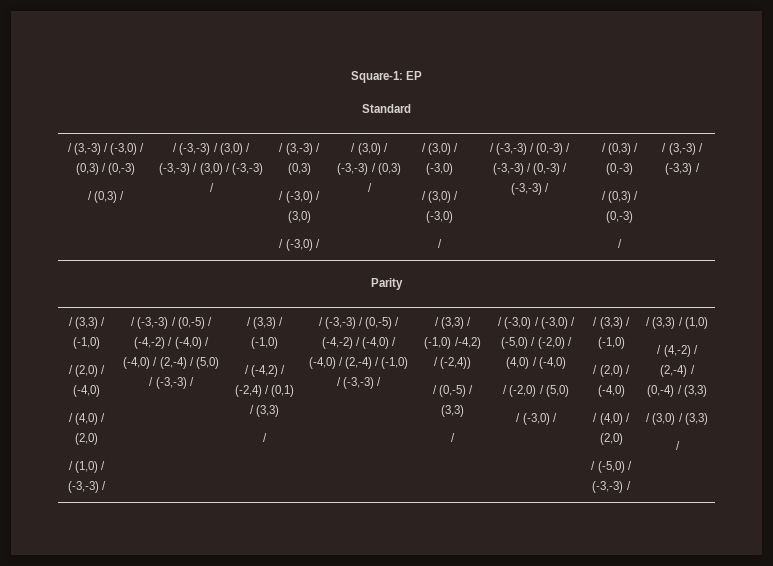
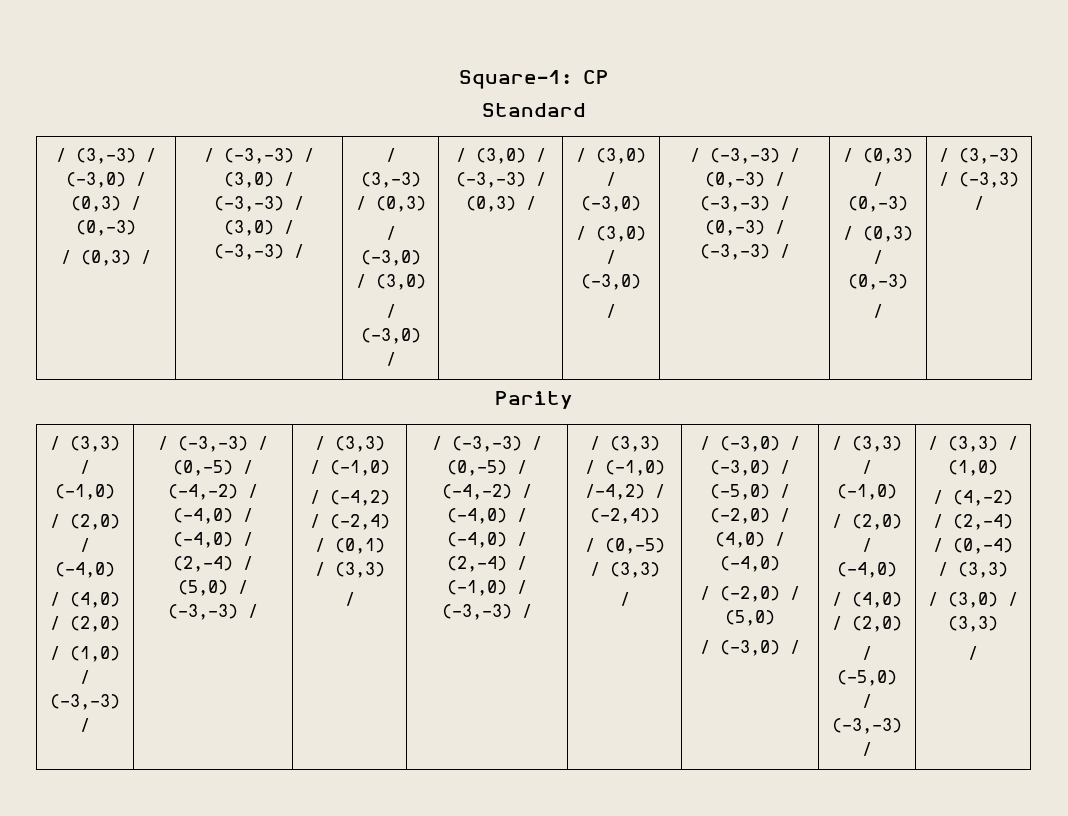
[406,71,423,80] EP -> [583,70,609,84] CP

